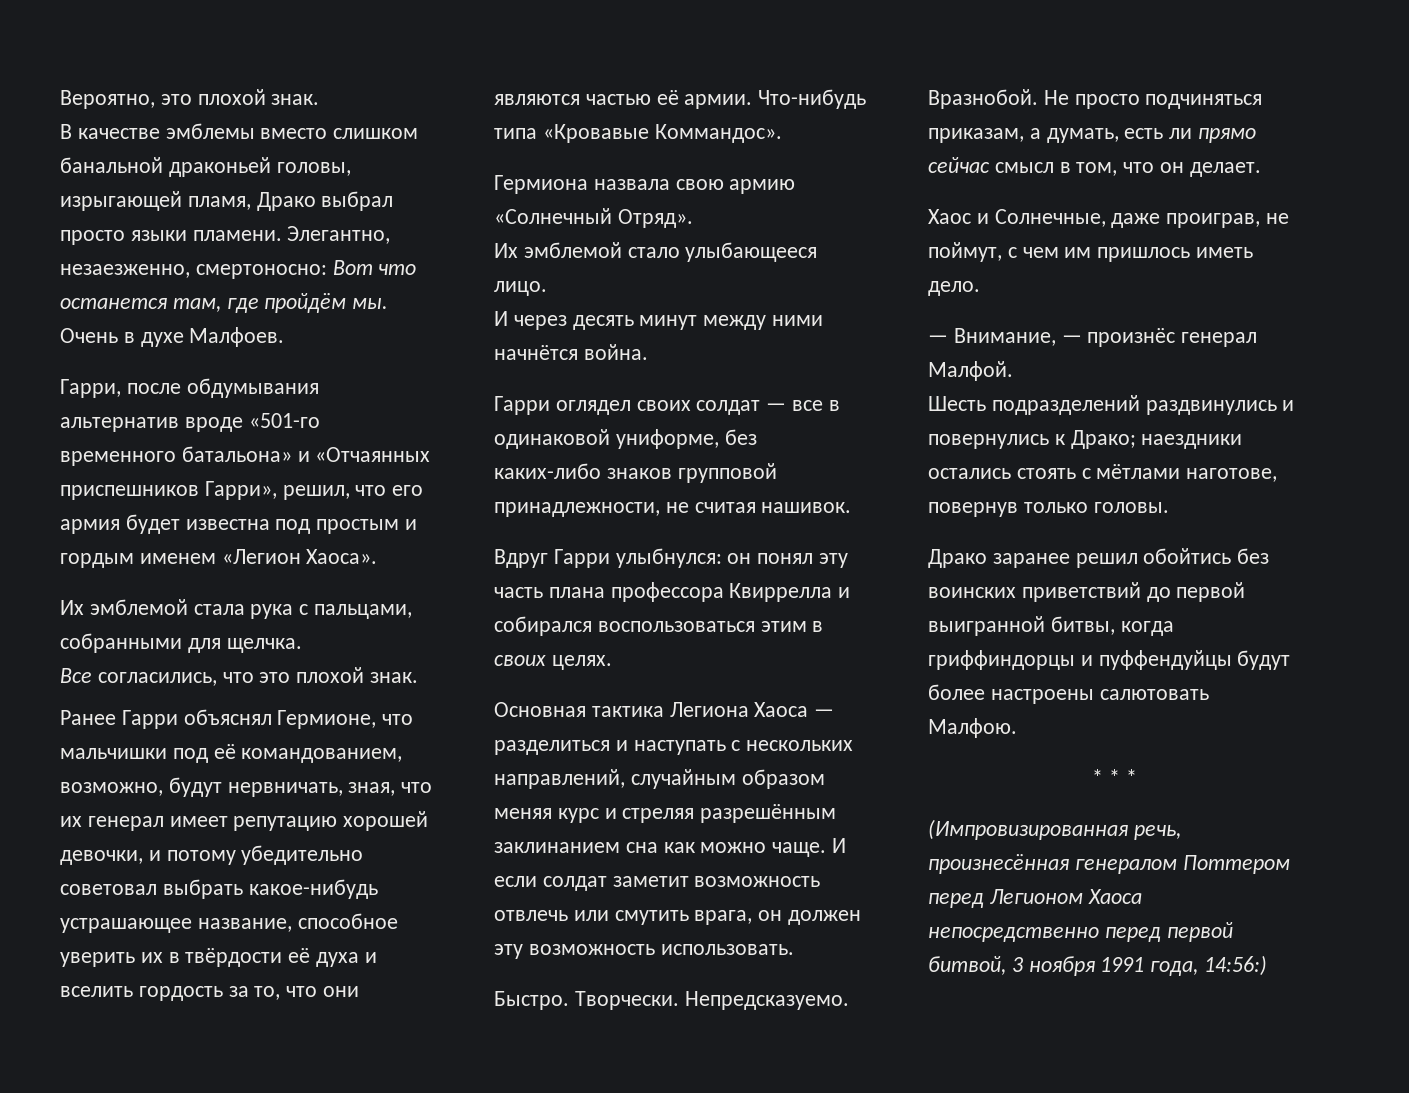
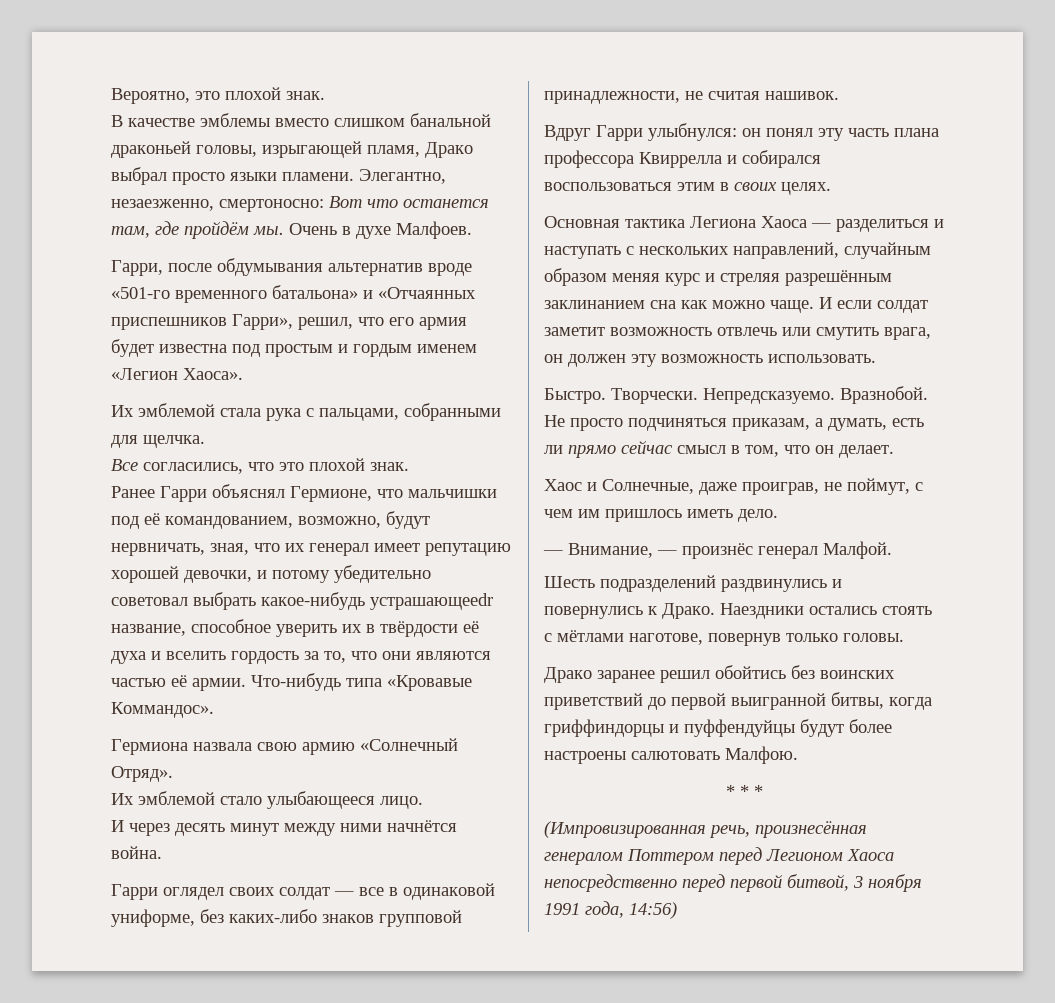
[60,918,192,933] устрашающее -> [370,593,493,610] устрашающееdr
[1070,430,1243,449] Драко; наездники -> [662,603,804,619] Драко. Наездники
[1204,955,1268,976] 14:56:) -> [629,902,677,919] 14:56)

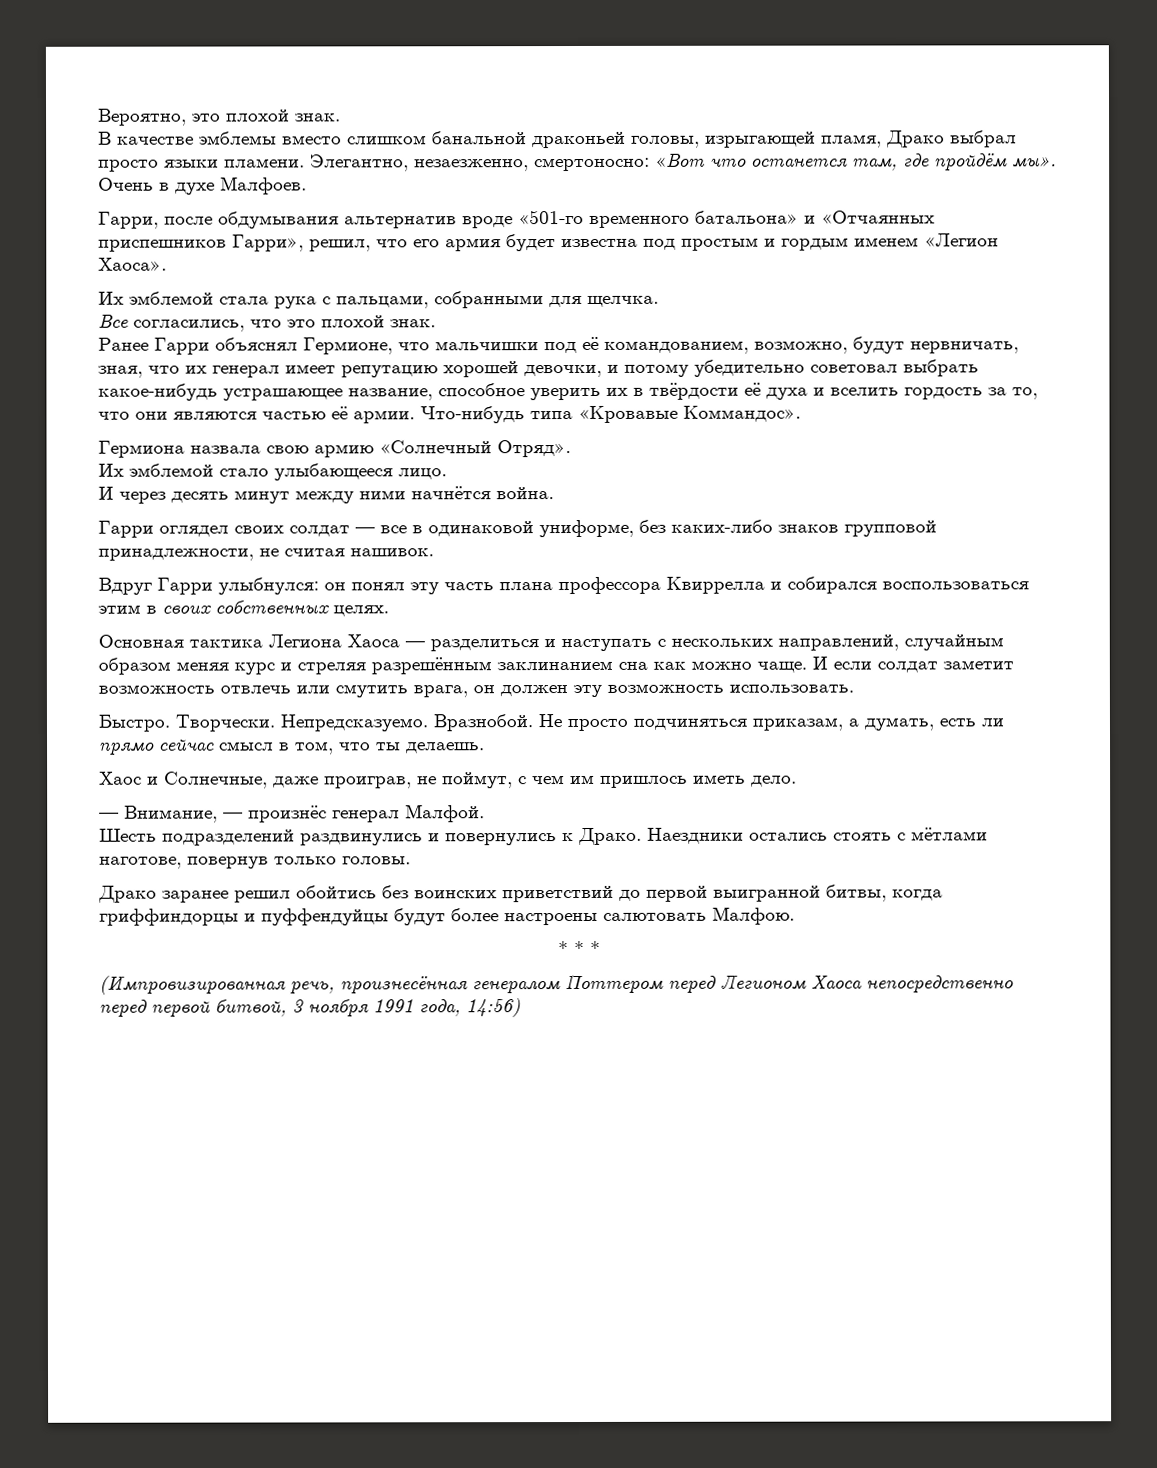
[329,196,362,208] Вот -> [655,153,705,167] «Вот
[253,226,284,235] мы. -> [1012,156,1057,168] мы».
[370,593,493,610] устрашающееdr -> [223,388,343,401] устрашающее
(777, 186) none -> [215,600,330,614] собственных
[815,445,894,458] он делает. -> [376,742,485,754] ты делаешь.

